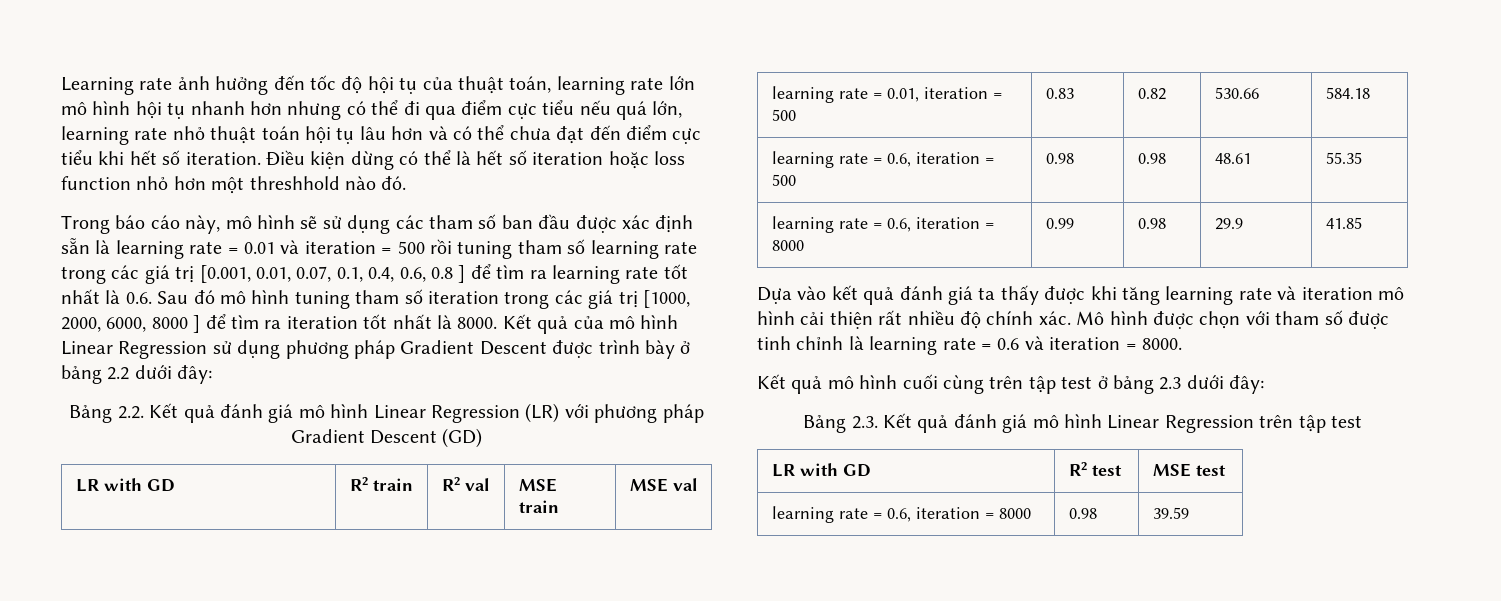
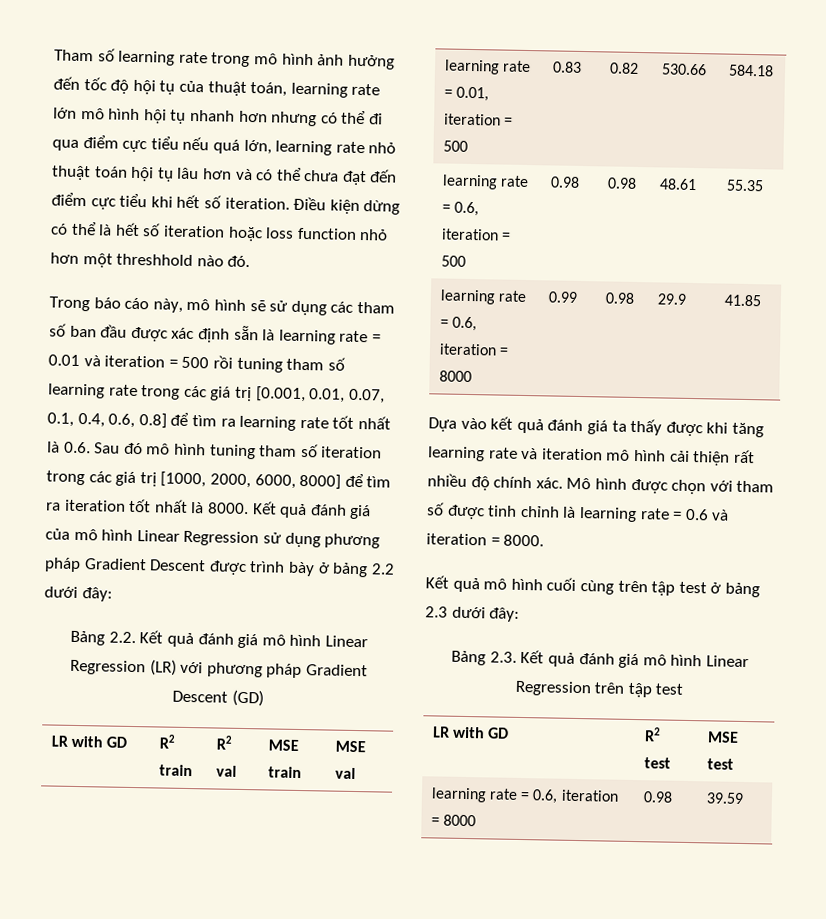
[61,77,173,95] Learning rate -> [54,48,314,68] Tham số learning rate trong mô hình
[430,265,466,283] 0.8 ] -> [138,413,167,429] 0.8]
[151,315,201,333] 8000 ] -> [299,473,342,490] 8000]
(569, 325) none -> [309,504,372,520] đánh giá

